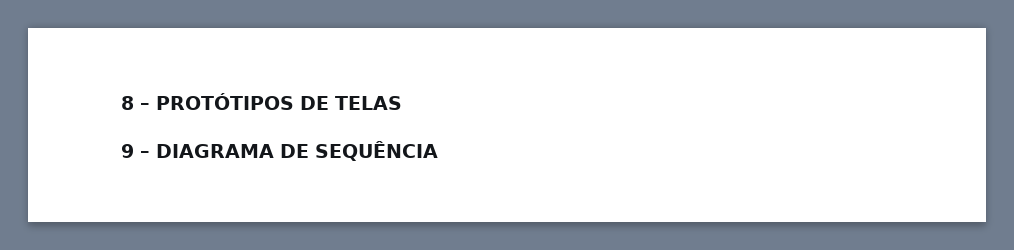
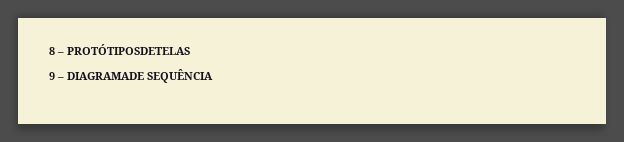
[156,93,402,110] PROTÓTIPOS DE TELAS -> [67,44,190,55] PROTÓTIPOSDETELAS
[156,144,309,158] DIAGRAMA DE -> [67,72,144,80] DIAGRAMADE

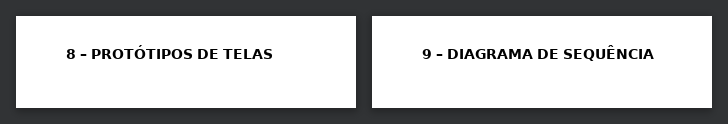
[67,44,190,55] PROTÓTIPOSDETELAS -> [91,45,273,59] PROTÓTIPOS DE TELAS
[67,72,144,80] DIAGRAMADE -> [447,49,559,59] DIAGRAMA DE

